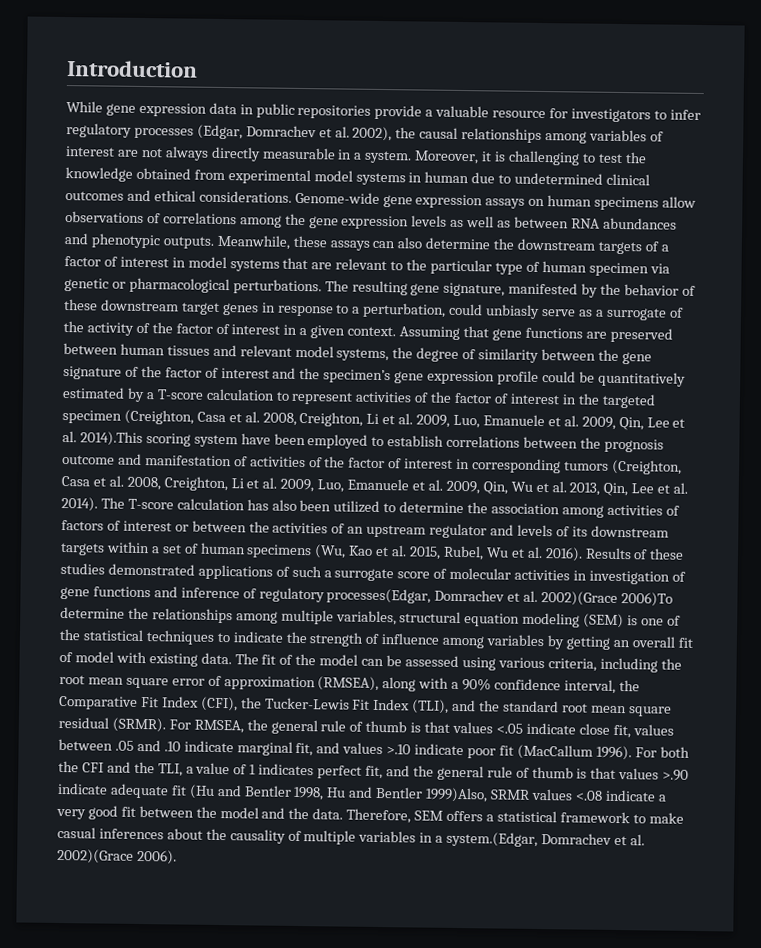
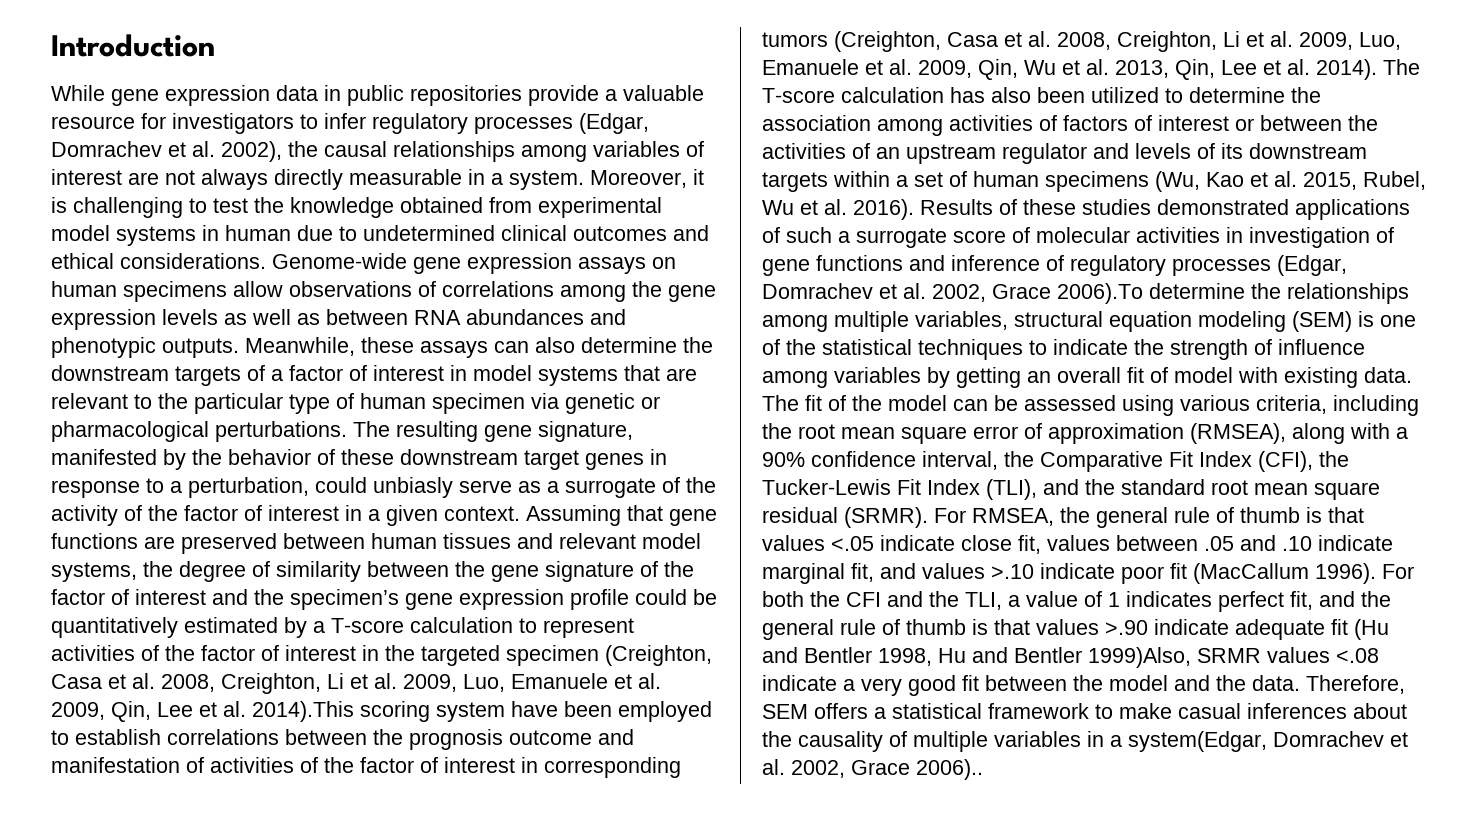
[326,588,674,607] processes(Edgar, Domrachev et al. 2002)(Grace 2006)To -> [1172,255,1347,276] [762,283,1143,304] processes (Edgar, Domrachev et al. 2002, Grace 2006).To
[446,831,645,848] [57,848,177,865] system.(Edgar, Domrachev et al. 2002)(Grace 2006). -> [1128,731,1408,752] [762,759,983,780] system(Edgar, Domrachev et al. 2002, Grace 2006)..

